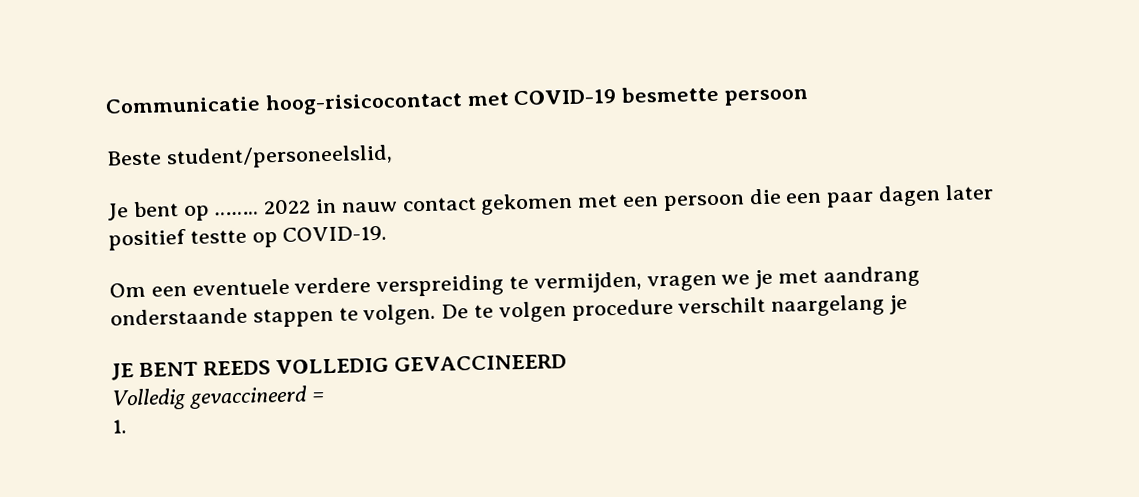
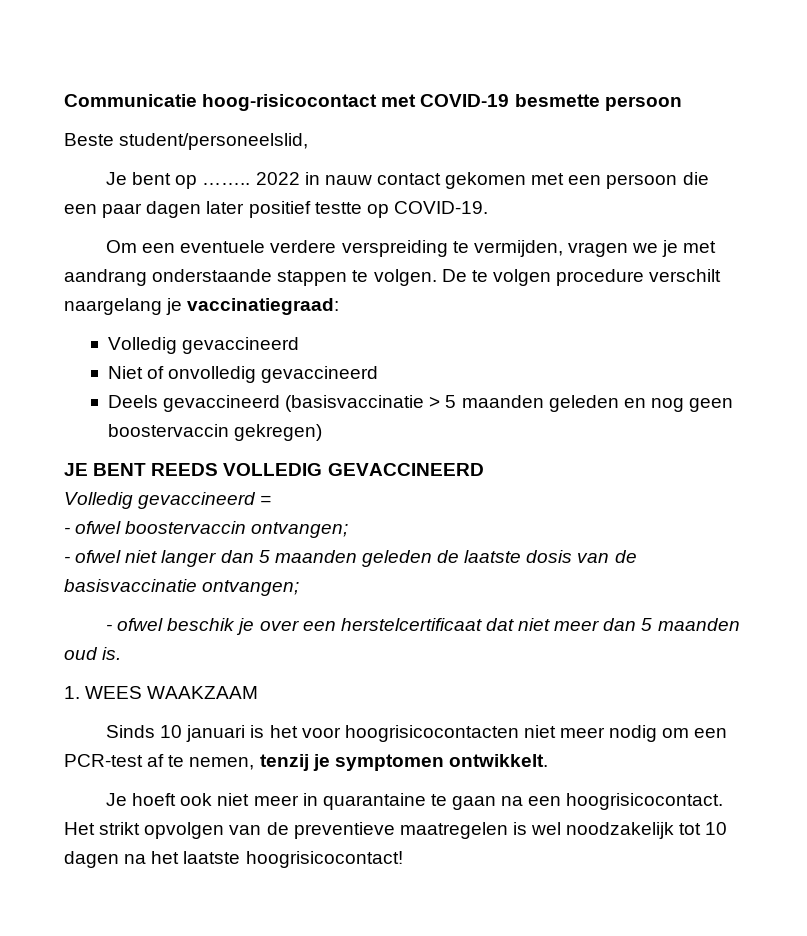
(909, 304) none -> [187,298,340,315] [107,337,299,354] [107,366,379,383] [107,395,734,412] [107,424,322,441] vaccinatiegraad: // Volledig gevaccineerd // Niet of onvolledig gevaccineerd // Deels gevaccineerd (basisvaccinatie > 5 maanden geleden en nog geen boostervaccin gekregen)
[112,419,127,434] 1. -> [64,521,349,538] [64,550,637,567] [64,579,300,596] [106,618,740,635] [64,647,122,660] [64,686,259,699] [106,725,728,742] [64,754,548,771] [106,793,724,810] [64,822,728,839] [64,851,403,868] - ofwel boostervaccin ontvangen; // - ofwel niet langer dan 5 maanden geleden de laatste dosis van de basisvaccinatie ontvangen; // - ofwel beschik je over een herstelcertificaat dat niet meer dan 5 maanden oud is. // 1. WEES WAAKZAAM // Sinds 10 januari is het voor hoogrisicocontacten niet meer nodig om een PCR-test af te nemen, tenzij je symptomen ontwikkelt. // Je hoeft ook niet meer in quarantaine te gaan na een hoogrisicocontact. Het strikt opvolgen van de preventieve maatregelen is wel noodzakelijk tot 10 dagen na het laatste hoogrisicocontact!

